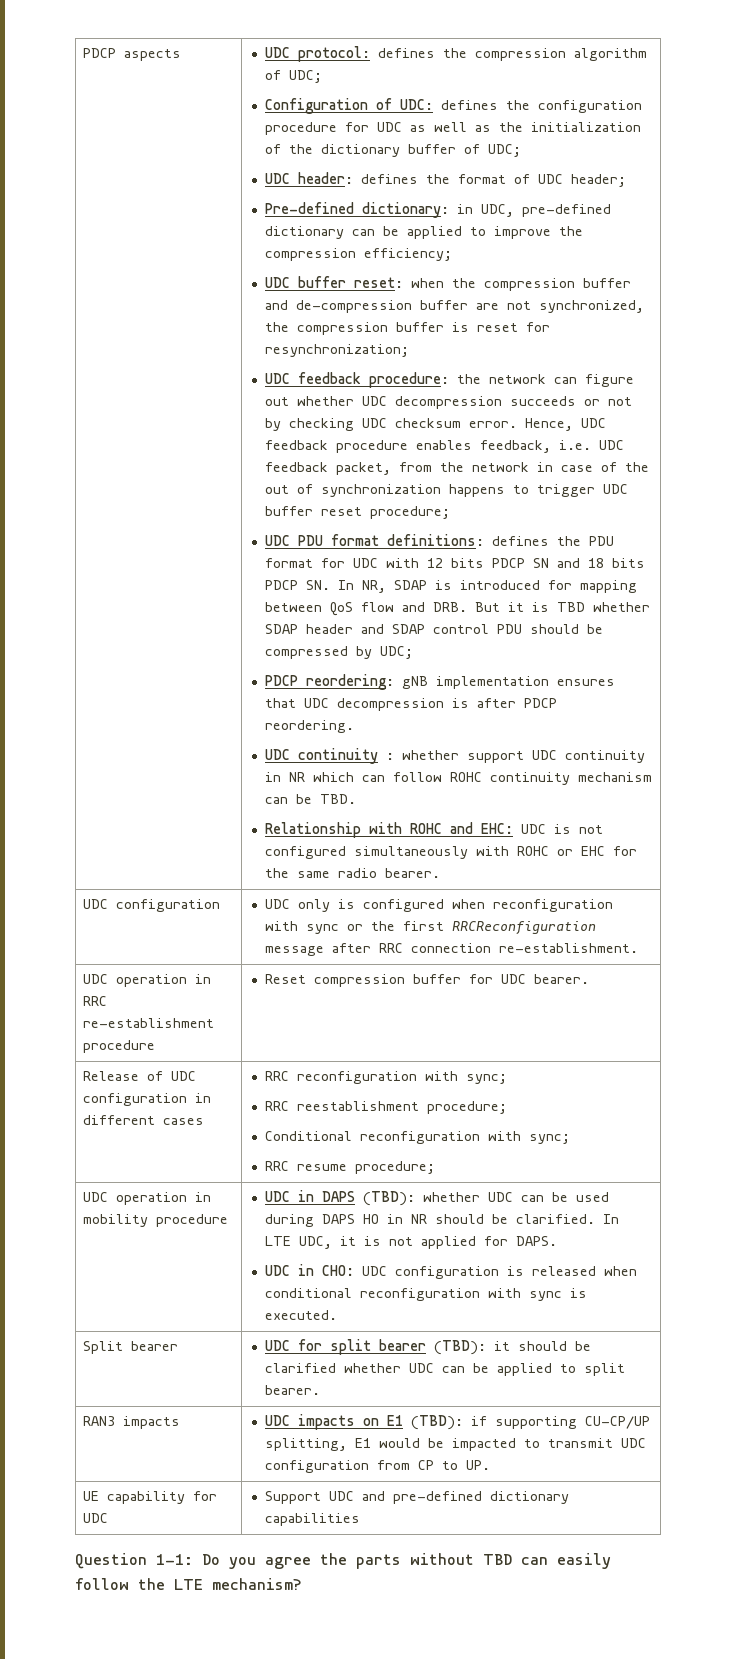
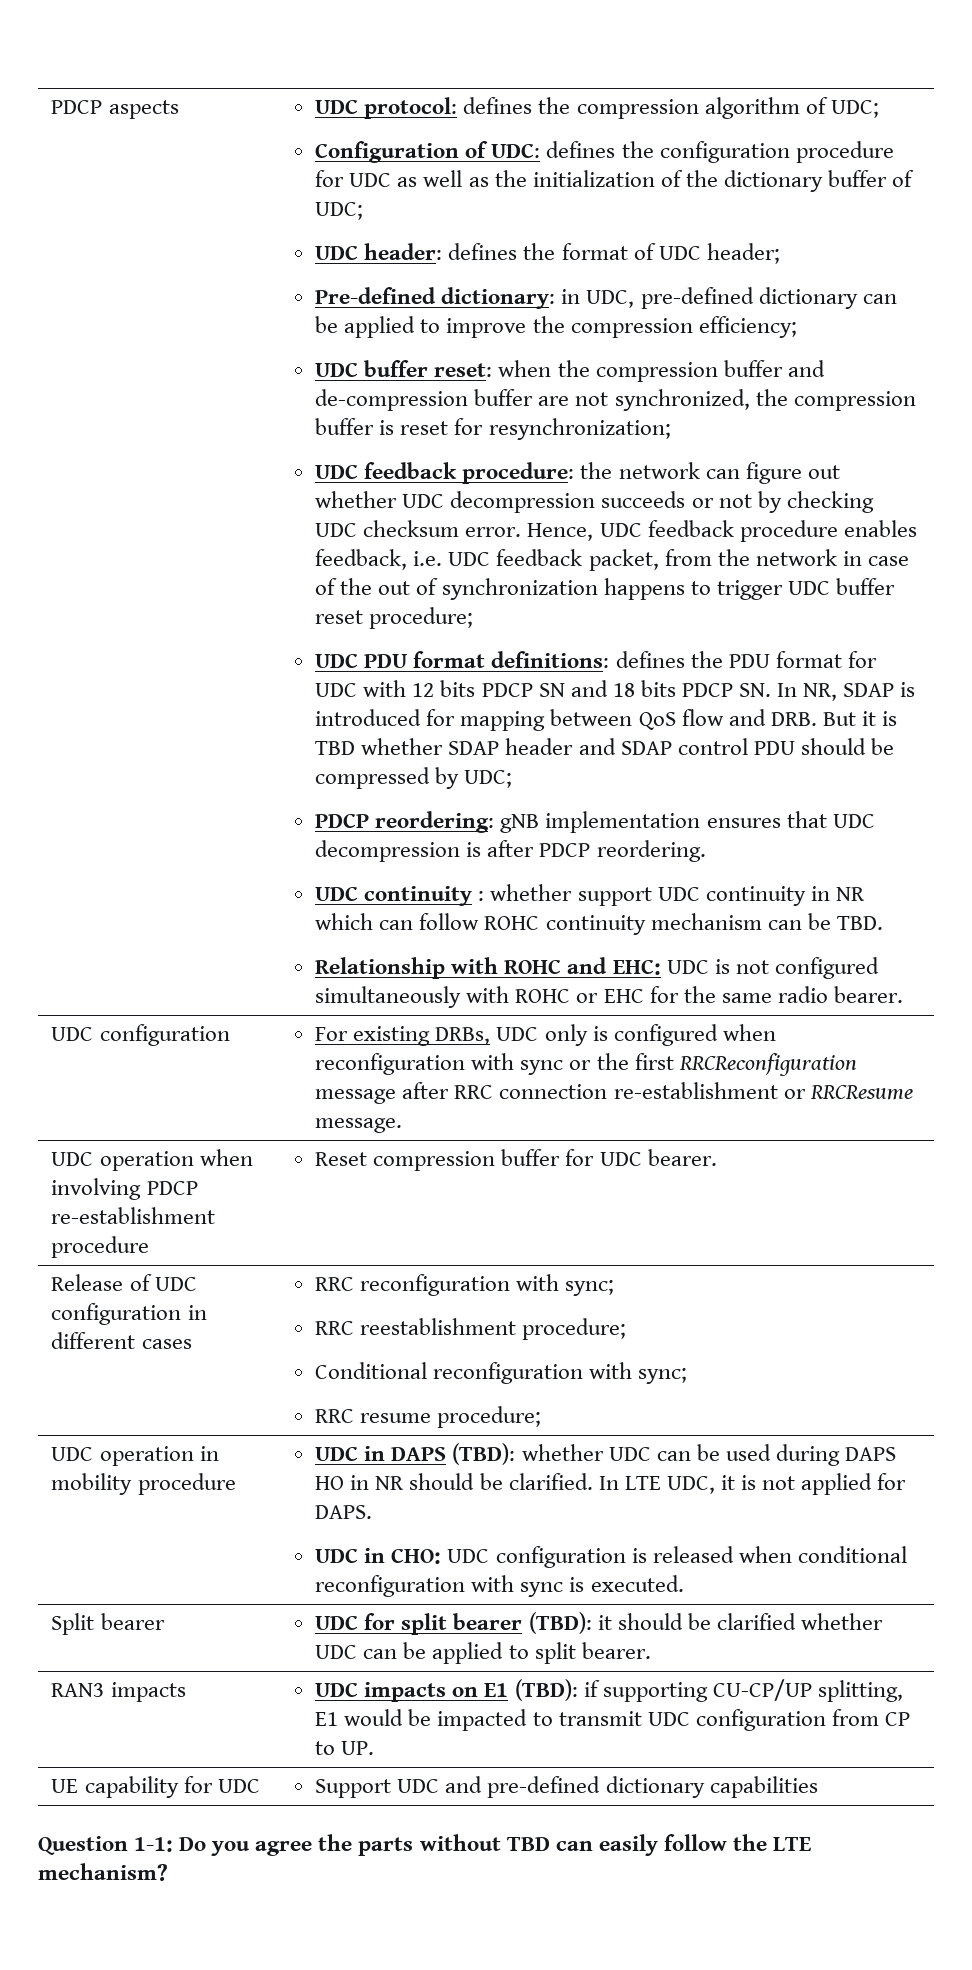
(221, 905) none -> [315,1026,491,1046] For existing DRBs,
[499,943,639,953] [83,974,212,987] [83,996,108,1006] re-establishment. // UDC operation in RRC -> [613,1082,913,1100] [315,1118,403,1133] [51,1149,253,1171] [51,1178,198,1200] re-establishment or RRCResume message. // UDC operation when involving PDCP

